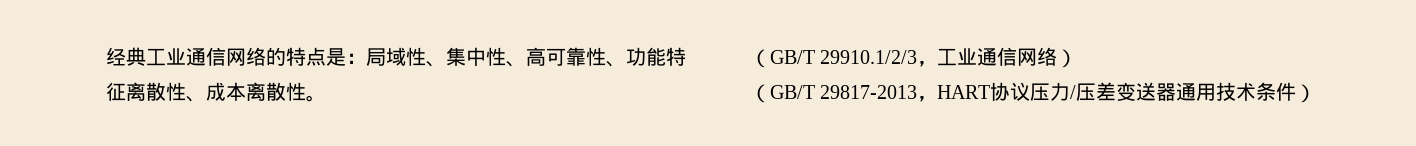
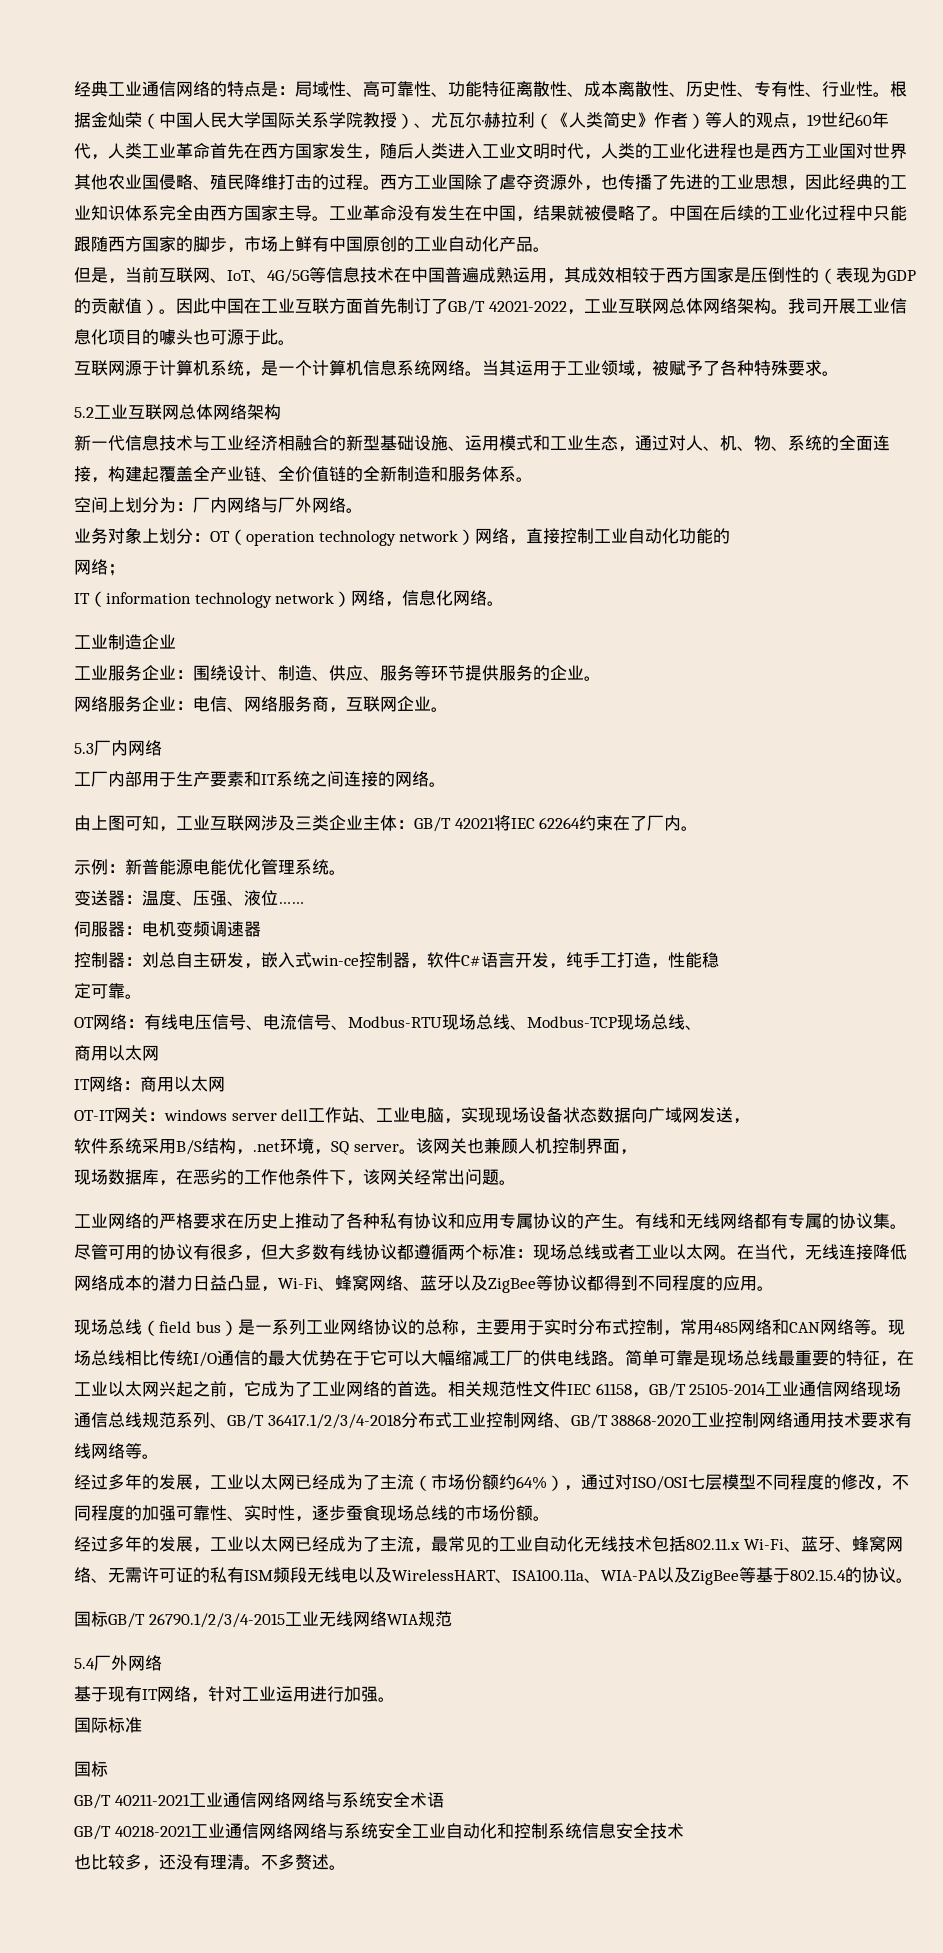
[446,47,526,67] 集中性、 -> (363, 94) none
[306,95,326,102] [750,47,1078,68] [750,82,1317,103] 。 // （GB/T 29910.1/2/3，工业通信网络） // （GB/T 29817-2013，HART协议压力/压差变送器通用技术条件） -> [669,81,907,97] [74,111,889,129] [74,143,907,160] [74,174,907,191] [74,205,907,222] [74,236,550,253] [74,267,916,284] [74,298,907,315] [74,329,295,345] [74,360,839,377] [74,404,281,420] [74,435,890,452] [74,466,533,483] [74,497,363,513] [74,527,731,546] [74,559,125,576] [74,590,505,608] [74,634,176,650] [74,665,601,681] [74,696,448,713] [74,740,162,756] [74,771,446,787] [74,815,699,832] [74,859,346,875] [74,890,304,906] [74,921,261,937] [74,952,719,969] [74,983,142,999] [74,1014,702,1030] [74,1045,159,1061] [74,1076,225,1092] [74,1107,751,1124] [74,1138,637,1155] [74,1169,516,1186] [74,1213,907,1229] [74,1244,907,1261] [74,1275,774,1293] [74,1319,905,1336] [74,1350,914,1367] [74,1381,902,1398] [74,1412,913,1429] [74,1443,159,1459] [74,1473,909,1491] [74,1505,550,1522] [74,1535,903,1553] [74,1567,913,1585] [74,1611,452,1628] [74,1655,162,1671] [74,1686,395,1703] [74,1717,142,1733] [74,1761,108,1777] [74,1792,444,1809] [74,1823,684,1840] [74,1854,346,1871] 、历史性、专有性、行业性。根据金灿荣（中国人民大学国际关系学院教授）、尤瓦尔·赫拉利（《人类简史》作者）等人的观点，19世纪60年代，人类工业革命首先在西方国家发生，随后人类进入工业文明时代，人类的工业化进程也是西方工业国对世界其他农业国侵略、殖民降维打击的过程。西方工业国除了虐夺资源外，也传播了先进的工业思想，因此经典的工业知识体系完全由西方国家主导。工业革命没有发生在中国，结果就被侵略了。中国在后续的工业化过程中只能跟随西方国家的脚步，市场上鲜有中国原创的工业自动化产品。 // 但是，当前互联网、IoT、4G/5G等信息技术在中国普遍成熟运用，其成效相较于西方国家是压倒性的（表现为GDP的贡献值）。因此中国在工业互联方面首先制订了GB/T 42021-2022，工业互联网总体网络架构。我司开展工业信息化项目的噱头也可源于此。 // 互联网源于计算机系统，是一个计算机信息系统网络。当其运用于工业领域，被赋予了各种特殊要求。 // 5.2工业互联网总体网络架构 // 新一代信息技术与工业经济相融合的新型基础设施、运用模式和工业生态，通过对人、机、物、系统的全面连接，构建起覆盖全产业链、全价值链的全新制造和服务体系。 // 空间上划分为：厂内网络与厂外网络。 // 业务对象上划分：OT（operation technology network）网络，直接控制工业自动化功能的 // 网络； // IT（information technology network）网络，信息化网络。 // 工业制造企业 // 工业服务企业：围绕设计、制造、供应、服务等环节提供服务的企业。 // 网络服务企业：电信、网络服务商，互联网企业。 // 5.3厂内网络 // 工厂内部用于生产要素和IT系统之间连接的网络。 // 由上图可知，工业互联网涉及三类企业主体：GB/T 42021将IEC 62264约束在了厂内。 // 示例：新普能源电能优化管理系统。 // 变送器：温度、压强、液位…… // 伺服器：电机变频调速器 // 控制器：刘总自主研发，嵌入式win-ce控制器，软件C#语言开发，纯手工打造，性能稳 // 定可靠。 // OT网络：有线电压信号、电流信号、Modbus-RTU现场总线、Modbus-TCP现场总线、 // 商用以太网 // IT网络：商用以太网 // OT-IT网关：windows server dell工作站、工业电脑，实现现场设备状态数据向广域网发送， // 软件系统采用B/S结构，.net环境，SQ server。该网关也兼顾人机控制界面， // 现场数据库，在恶劣的工作他条件下，该网关经常出问题。 // 工业网络的严格要求在历史上推动了各种私有协议和应用专属协议的产生。有线和无线网络都有专属的协议集。尽管可用的协议有很多，但大多数有线协议都遵循两个标准：现场总线或者工业以太网。在当代，无线连接降低网络成本的潜力日益凸显，Wi-Fi、蜂窝网络、蓝牙以及ZigBee等协议都得到不同程度的应用。 // 现场总线（field bus）是一系列工业网络协议的总称，主要用于实时分布式控制，常用485网络和CAN网络等。现场总线相比传统I/O通信的最大优势在于它可以大幅缩减工厂的供电线路。简单可靠是现场总线最重要的特征，在工业以太网兴起之前，它成为了工业网络的首选。相关规范性文件IEC 61158，GB/T 25105-2014工业通信网络现场通信总线规范系列、GB/T 36417.1/2/3/4-2018分布式工业控制网络、GB/T 38868-2020工业控制网络通用技术要求有线网络等。 // 经过多年的发展，工业以太网已经成为了主流（市场份额约64%），通过对ISO/OSI七层模型不同程度的修改，不同程度的加强可靠性、实时性，逐步蚕食现场总线的市场份额。 // 经过多年的发展，工业以太网已经成为了主流，最常见的工业自动化无线技术包括802.11.x Wi-Fi、蓝牙、蜂窝网络、无需许可证的私有ISM频段无线电以及WirelessHART、ISA100.11a、WIA-PA以及ZigBee等基于802.15.4的协议。 // 国标GB/T 26790.1/2/3/4-2015工业无线网络WIA规范 // 5.4厂外网络 // 基于现有IT网络，针对工业运用进行加强。 // 国际标准 // 国标 // GB/T 40211-2021工业通信网络网络与系统安全术语 // GB/T 40218-2021工业通信网络网络与系统安全工业自动化和控制系统信息安全技术 // 也比较多，还没有理清。不多赘述。

